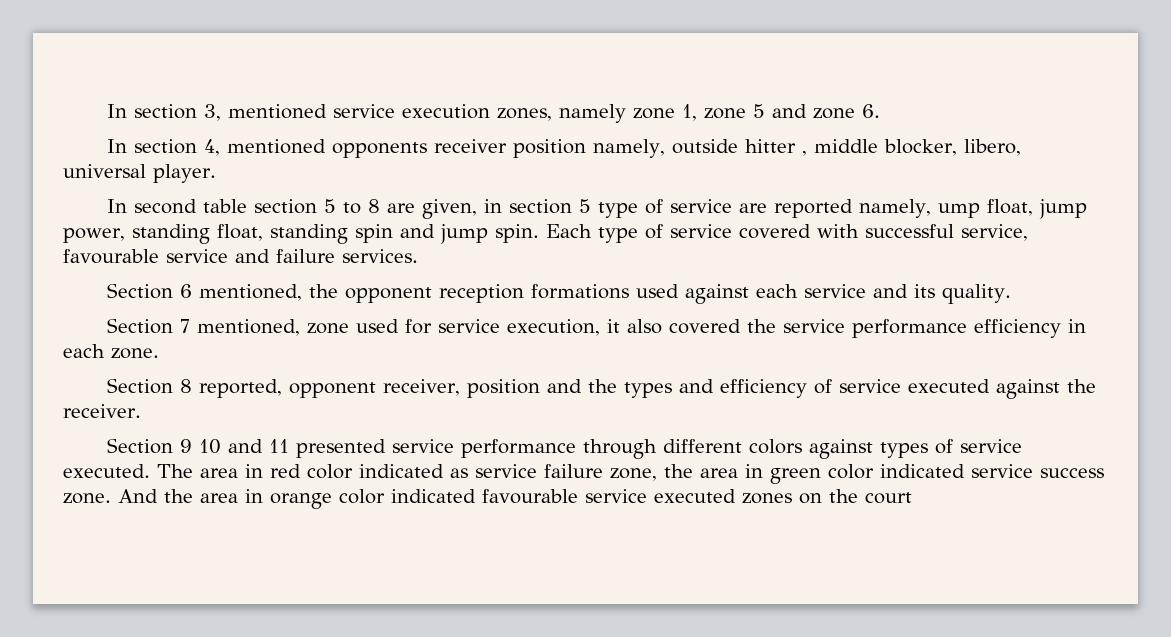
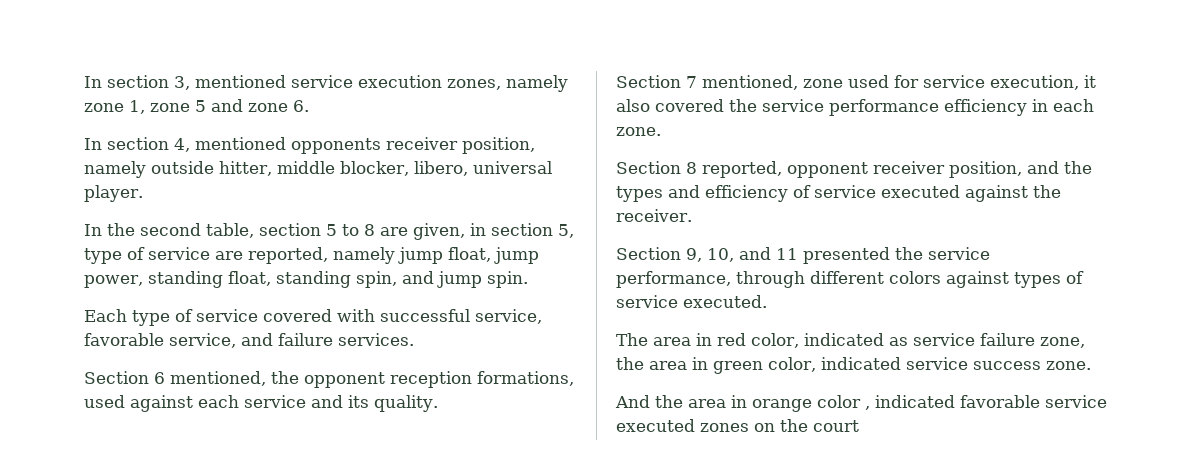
[513,139,808,158] position namely, outside hitter , -> [462,137,535,154] [84,161,272,178] position, namely outside hitter,
[134,199,248,214] second table -> [107,223,254,238] the second table,
[579,199,592,213] 5 -> [558,224,574,238] 5,
[774,199,981,218] reported namely, ump -> [248,247,443,264] reported, namely jump
[354,224,393,243] spin -> [355,271,397,288] spin,
(539, 233) none -> (528, 279) //
[63,249,228,264] favourable service -> [84,333,236,348] favorable service,
[531,284,630,299] formations -> [477,371,574,386] formations,
[383,379,541,398] receiver, position -> [873,161,1022,178] receiver position,
[180,439,222,454] 9 10 -> [686,248,734,262] 9, 10,
[392,439,577,458] service performance -> [895,247,990,260] [616,271,731,288] the service performance,
(150, 471) none -> (767, 301) //
[307,464,353,479] color -> [751,333,799,348] color,
[828,464,874,479] color -> [768,357,816,372] color,
(111, 498) none -> (1091, 365) //
[391,489,578,504] indicated favourable -> [865,395,1040,410] , indicated favorable

